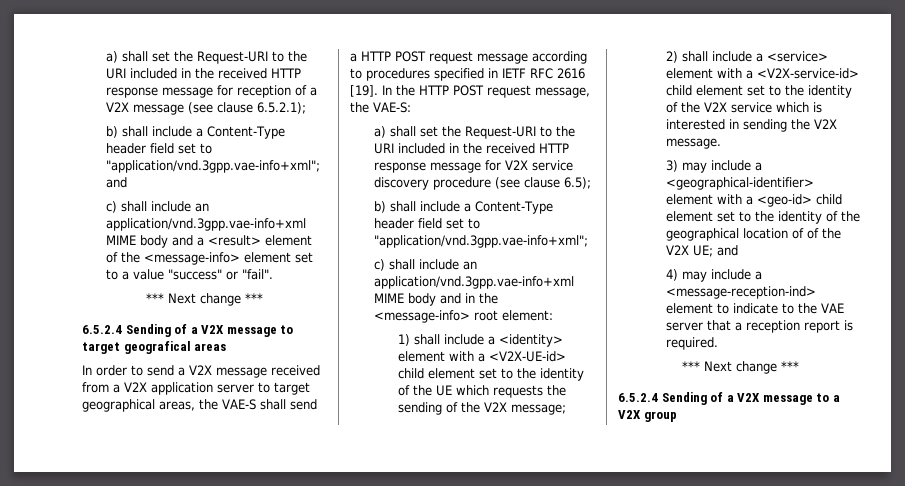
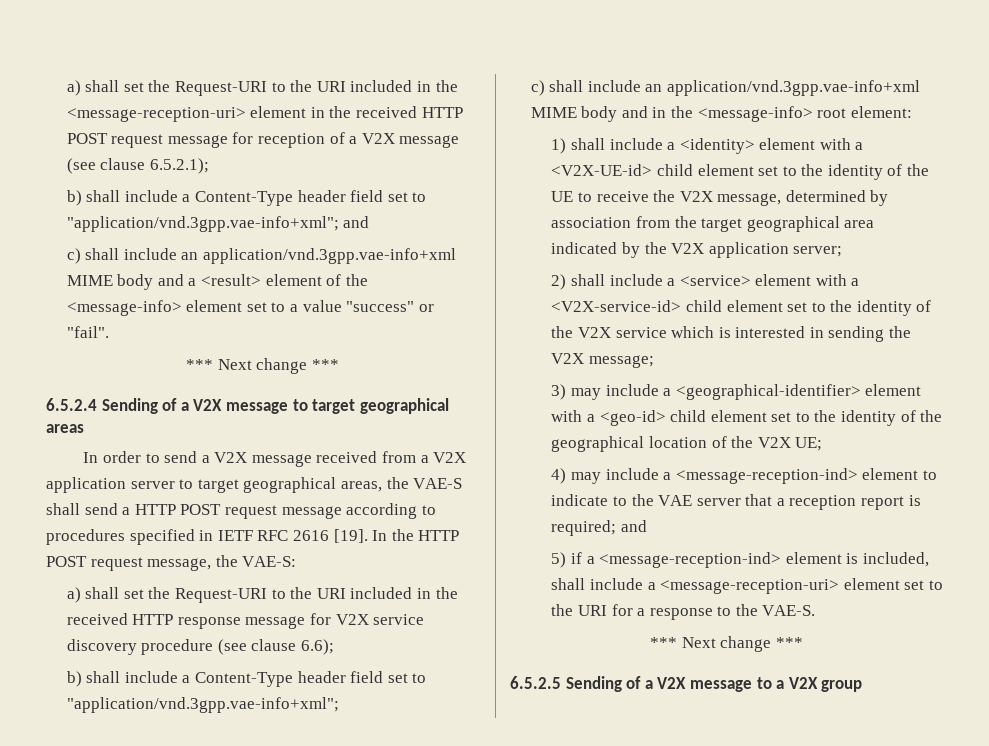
[218,68,302,79] [106,87,159,98] received HTTP response -> [66,106,463,122] [66,133,164,148] <message-reception-uri> element in the received HTTP POST request
[123,341,191,354] geografical -> [359,398,449,414] geographical
[564,177,592,189] 6.5); -> [301,639,335,655] 6.6);
[456,385,567,398] [398,402,567,415] which requests the sending of the V2X message; -> [577,190,889,206] [551,216,875,232] [551,242,843,258] to receive the V2X message, determined by association from the target geographical area indicated by the V2X application server;
[666,138,722,149] message. -> [588,355,654,368] message;
[807,228,820,239] of -> (727, 442) none
[717,245,739,256] and -> (823, 444) none
[666,337,719,350] [681,361,799,374] [618,393,658,402] required. // *** Next change *** // 6.5.2.4 -> [551,520,647,536] [551,552,929,568] [551,578,943,594] [551,604,816,620] [650,636,803,652] [510,676,561,689] required; and // 5) if a <message-reception-ind> element is included, shall include a <message-reception-uri> element set to the URI for a response to the VAE-S. // *** Next change *** // 6.5.2.5

